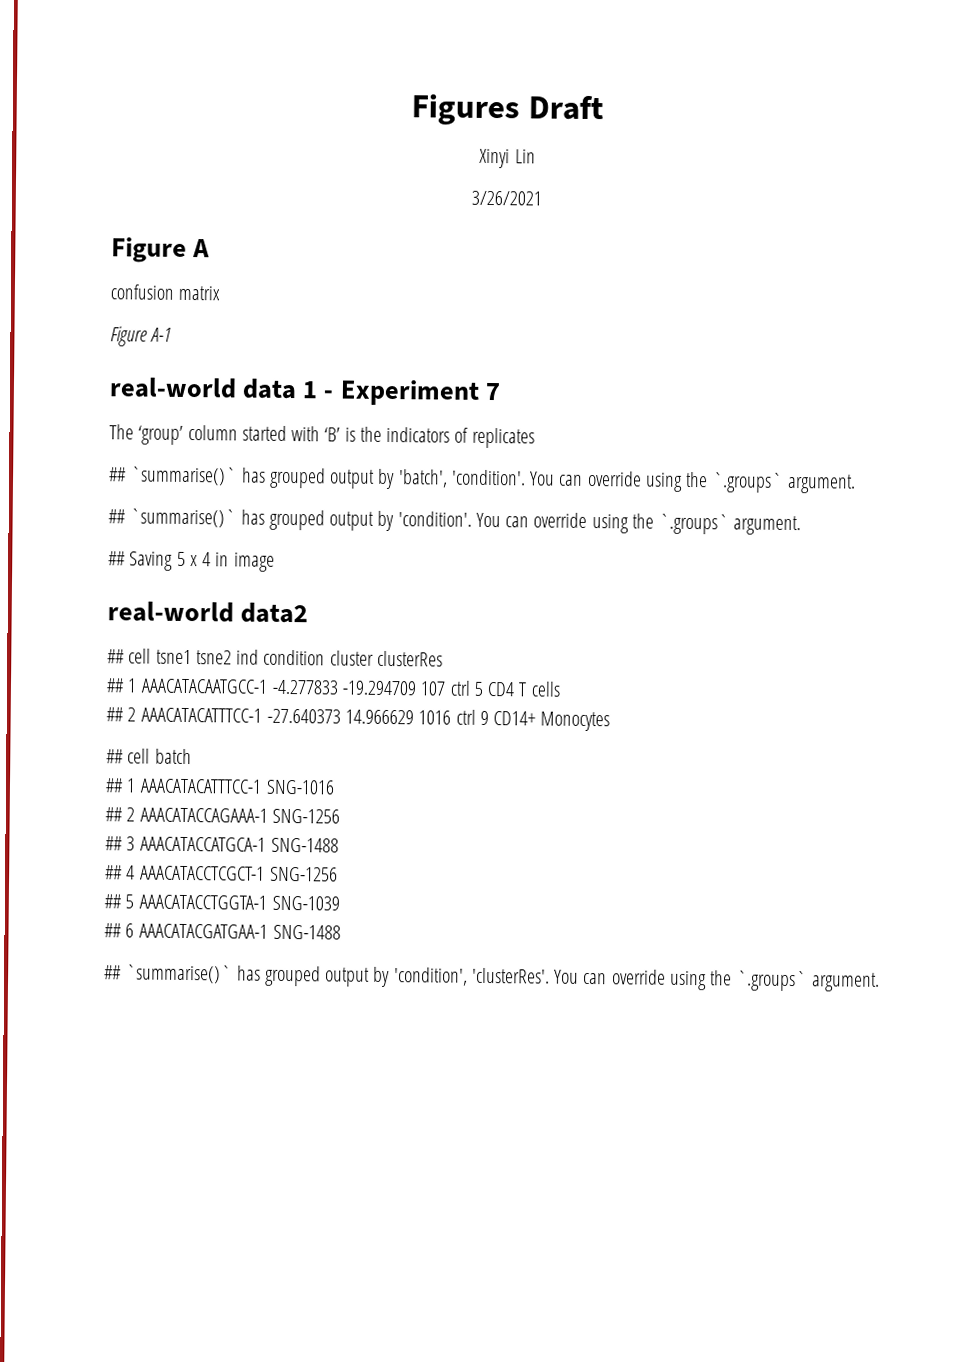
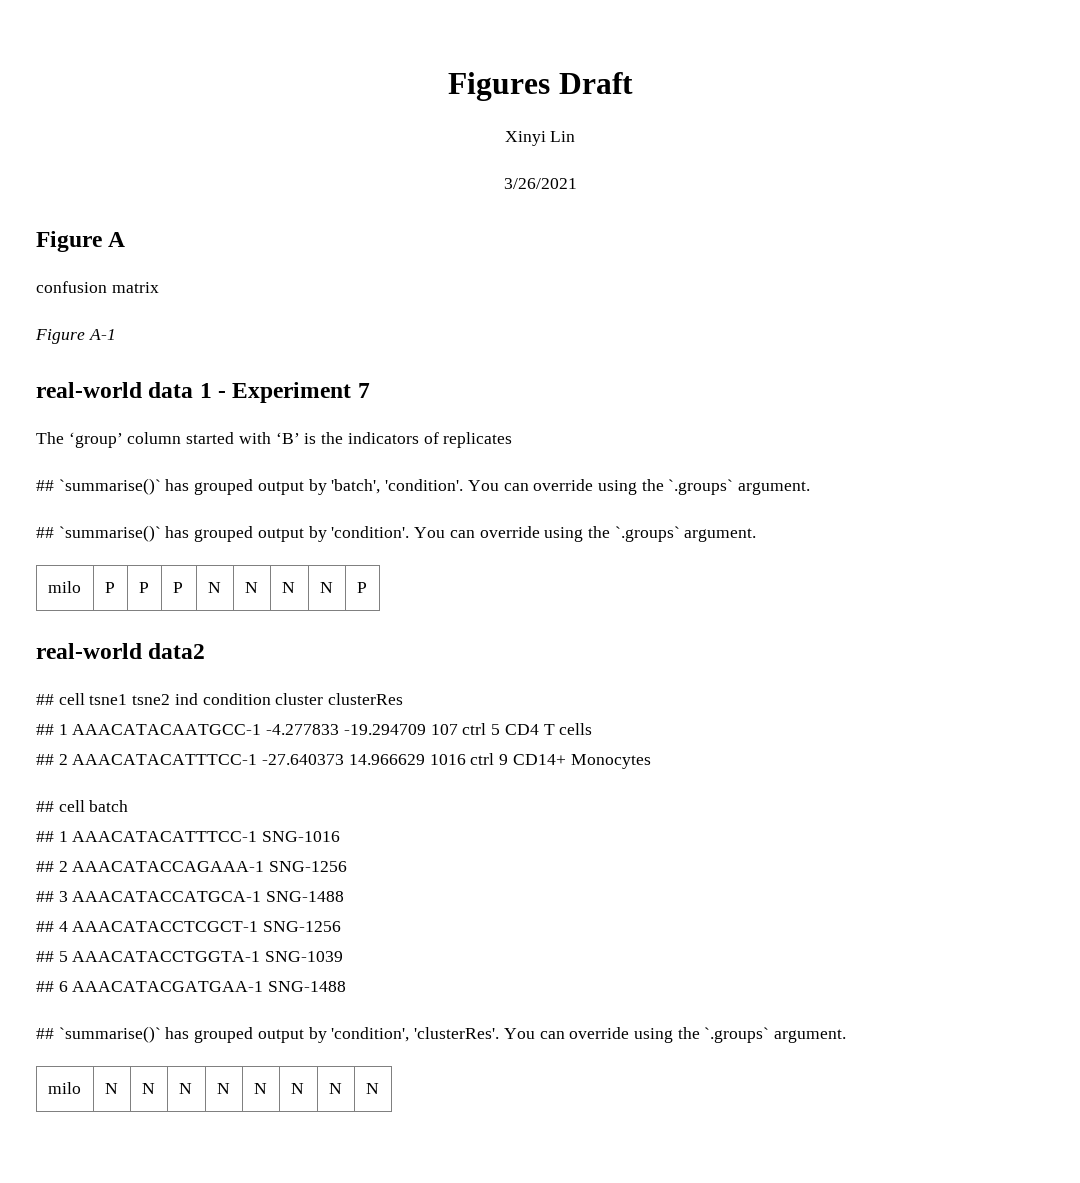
[108,551,275,572] // ## Saving 5 x 4 in image -> [47,581,81,593] [104,582,115,593] [138,582,149,593] [172,582,183,593] [207,582,221,593] [244,582,258,593] [281,582,295,593] [319,582,333,593] [356,582,367,593] // milo | P | P | P | N | N | N | N | P
(880, 982) none -> [47,1082,81,1094] [104,1083,118,1094] [141,1083,155,1094] [178,1083,192,1094] [216,1083,230,1094] [253,1083,267,1094] [290,1083,304,1094] [328,1083,342,1094] [365,1083,379,1094] // milo | N | N | N | N | N | N | N | N

